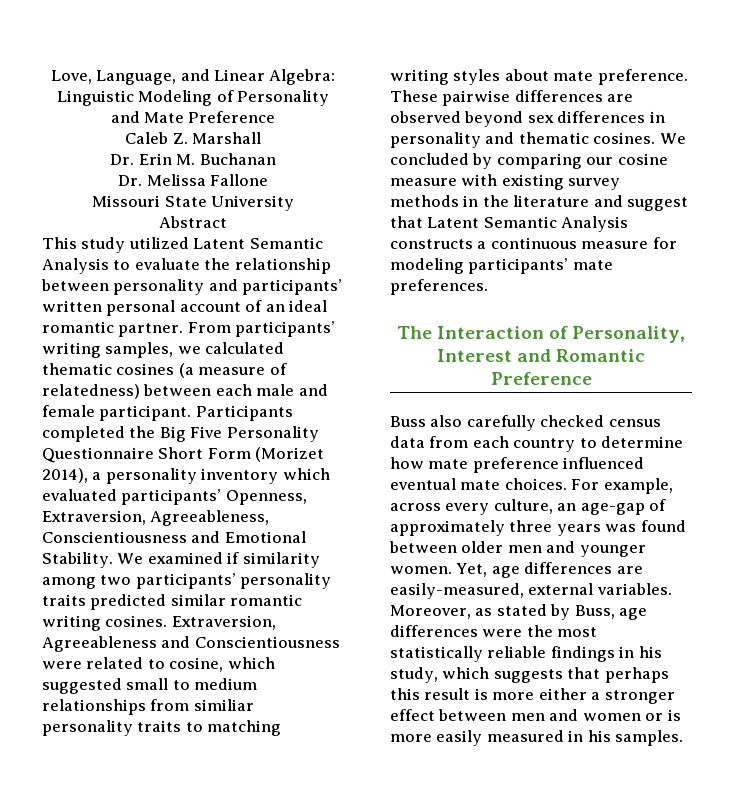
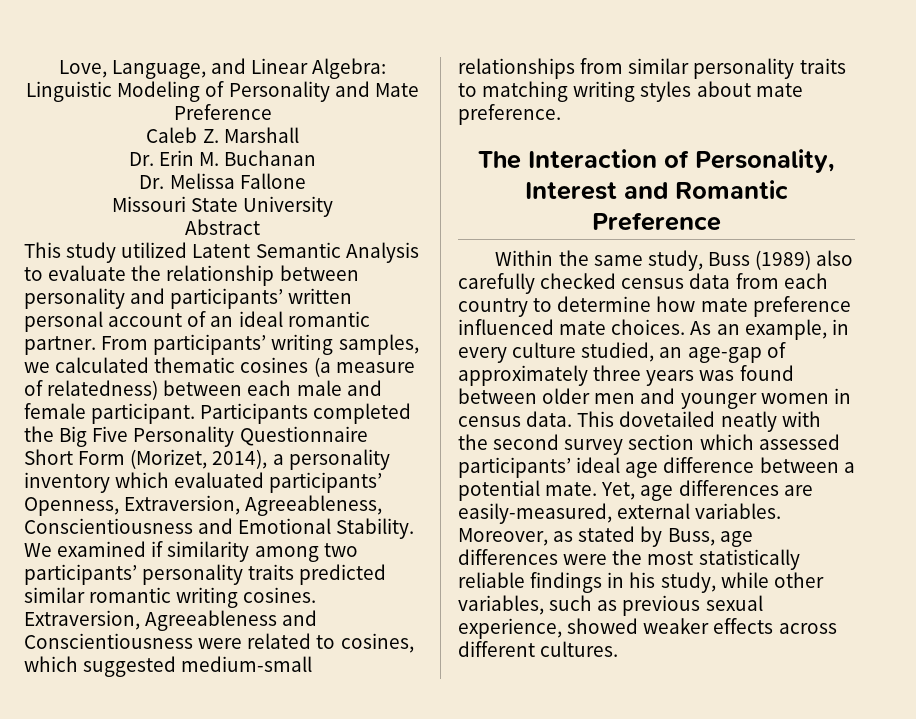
[255,447,325,462] (Morizet -> [130,449,208,469] (Morizet,
[169,657,224,672] cosine, -> [340,633,414,653] cosines,
[126,678,258,690] small to medium -> [181,656,313,672] medium-small
[193,699,254,711] similiar -> [628,58,690,74] similar
[390,90,634,106] [390,111,665,127] [390,132,686,148] [390,153,668,169] [390,174,621,190] [390,195,689,211] [390,216,629,232] [390,237,677,249] [390,258,613,274] [390,279,488,295] These pairwise differences are observed beyond sex differences in personality and thematic cosines. We concluded by comparing our cosine measure with existing survey methods in the literature and suggest that Latent Semantic Analysis constructs a continuous measure for modeling participants’ mate preferences. -> (561, 114) none
[390,416,426,427] Buss -> [495,250,812,271] Within the same study, Buss (1989)
[390,478,456,490] eventual -> (554, 327) none
[571,478,673,494] [390,499,553,515] For example, across every culture, -> [690,319,849,340] [458,342,655,363] As an example, in every culture studied,
[390,566,452,574] women. -> [760,388,851,404] [458,411,821,432] [458,434,840,455] [458,457,855,478] [458,480,598,501] women in census data. This dovetailed neatly with the second survey section which assessed participants’ ideal age difference between a potential mate.
[442,667,669,683] [390,688,675,704] [390,709,681,721] [390,730,684,746] which suggests that perhaps this result is more either a stronger effect between men and women or is more easily measured in his samples. -> [720,572,824,588] [458,595,763,616] [458,618,837,639] [458,641,619,657] while other variables, such as previous sexual experience, showed weaker effects across different cultures.

